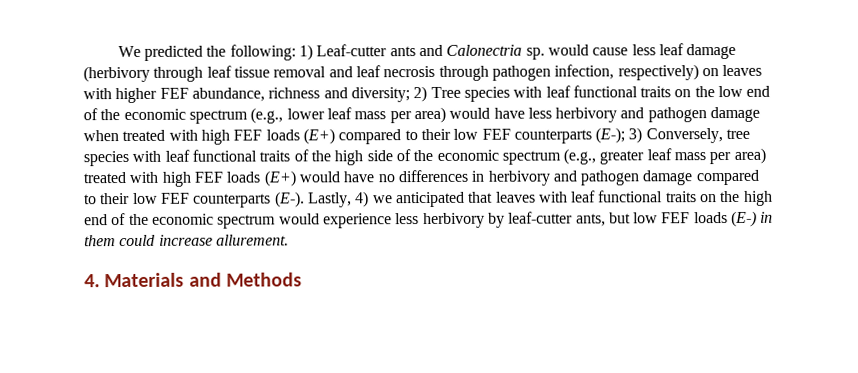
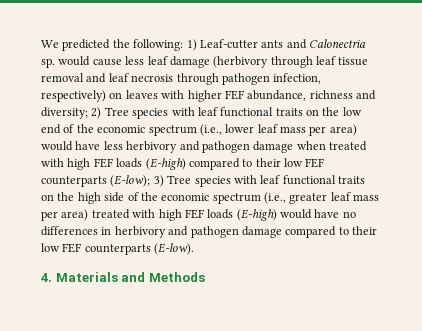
[250,107,284,124] (e.g., -> [199,124,222,136] (i.e.,
[302,127,751,145] [83,149,309,167] (E+) compared to their low FEF counterparts (E-); 3) Conversely, tree species with leaf functional traits of -> [145,158,325,170] [41,175,365,187] [41,194,54,201] (E-high) compared to their low FEF counterparts (E-low); 3) Tree species with leaf functional traits on
[563,148,597,165] (e.g., -> [264,192,286,204] (i.e.,
[263,170,296,187] (E+) -> [236,209,277,221] (E-high)
[274,190,773,208] [84,210,774,229] [84,234,289,247] (E-). Lastly, 4) we anticipated that leaves with leaf functional traits on the high end of the economic spectrum would experience less herbivory by leaf-cutter ants, but low FEF loads (E-) in them could increase allurement. -> [154,243,195,255] (E-low).

